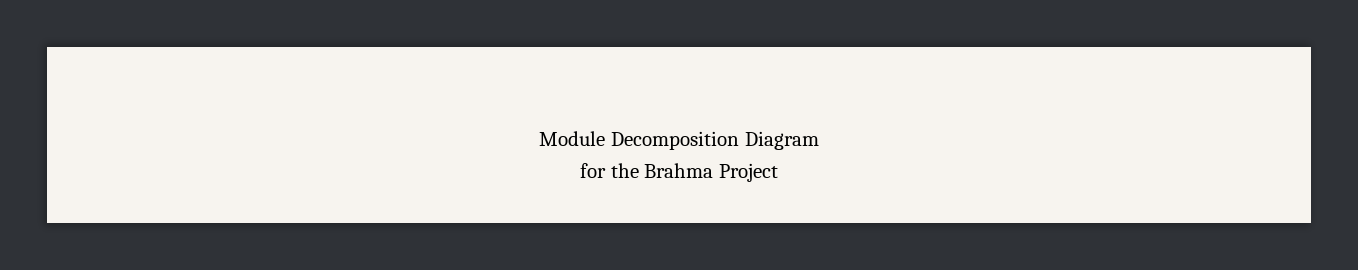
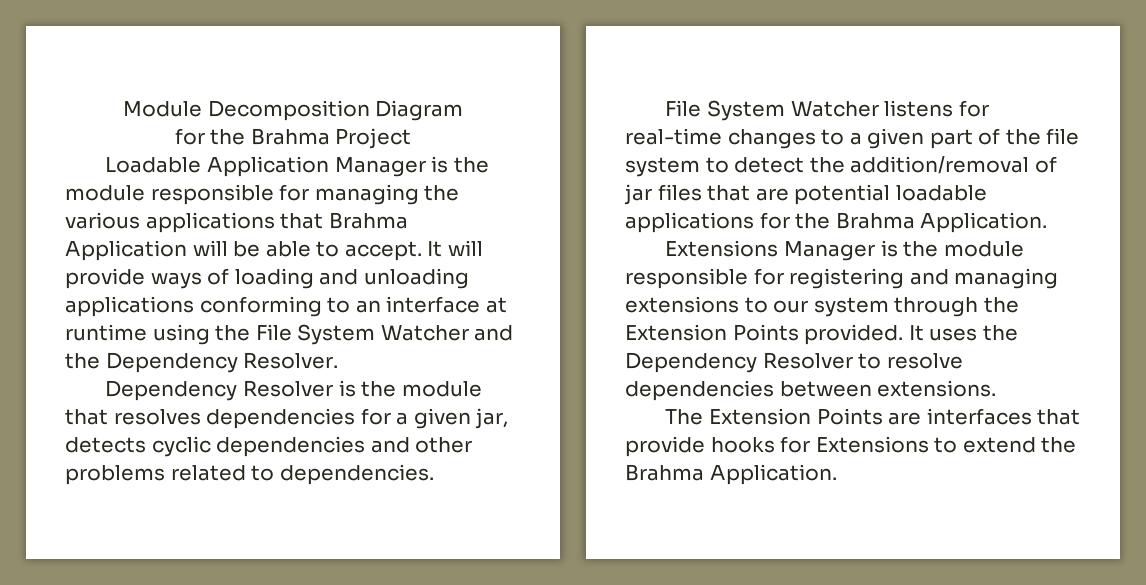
(778, 172) none -> [105,156,489,177] [65,184,460,205] [65,212,408,233] [65,240,483,261] [65,268,469,289] [65,296,507,317] [65,324,514,345] [65,352,339,373] [105,380,482,401] [65,408,509,429] [65,436,473,457] [65,464,434,485] [665,100,989,121] [625,128,1080,149] [625,156,1057,177] [624,184,987,205] [625,212,1048,233] [665,240,1024,261] [625,268,1059,289] [625,296,1019,317] [625,324,1018,345] [625,352,963,373] [625,380,997,401] [665,408,1081,425] [625,436,1077,457] [625,464,837,485] // Loadable Application Manager is the module responsible for managing the various applications that Brahma Application will be able to accept. It will provide ways of loading and unloading applications conforming to an interface at runtime using the File System Watcher and the Dependency Resolver. // Dependency Resolver is the module that resolves dependencies for a given jar, detects cyclic dependencies and other problems related to dependencies. // File System Watcher listens for real-time changes to a given part of the file system to detect the addition/removal of jar files that are potential loadable applications for the Brahma Application. // Extensions Manager is the module responsible for registering and managing extensions to our system through the Extension Points provided. It uses the Dependency Resolver to resolve dependencies between extensions. // The Extension Points are interfaces that provide hooks for Extensions to extend the Brahma Application.

